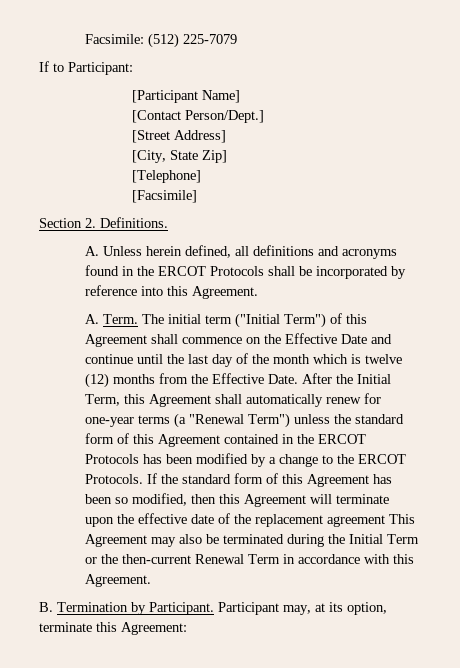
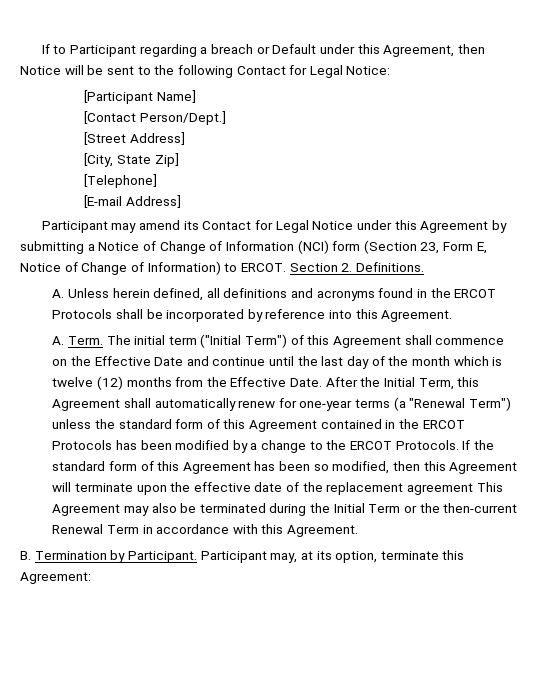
[85,33,238,48] [39,61,133,75] Facsimile: (512) 225-7079 // If to Participant: -> [41,44,485,57] [20,65,391,78] If to Participant regarding a breach or Default under this Agreement, then Notice will be sent to the following Contact for Legal Notice:
[131,190,197,203] [Facsimile] // -> [84,195,182,208] [41,220,507,233] [20,240,487,254] [20,261,286,275] [E-mail Address] // Participant may amend its Contact for Legal Notice under this Agreement by submitting a Notice of Change of Information (NCI) form (Section 23, Form E, Notice of Change of Information) to ERCOT.

